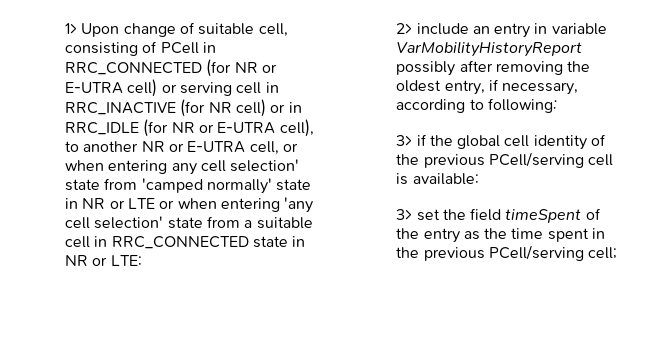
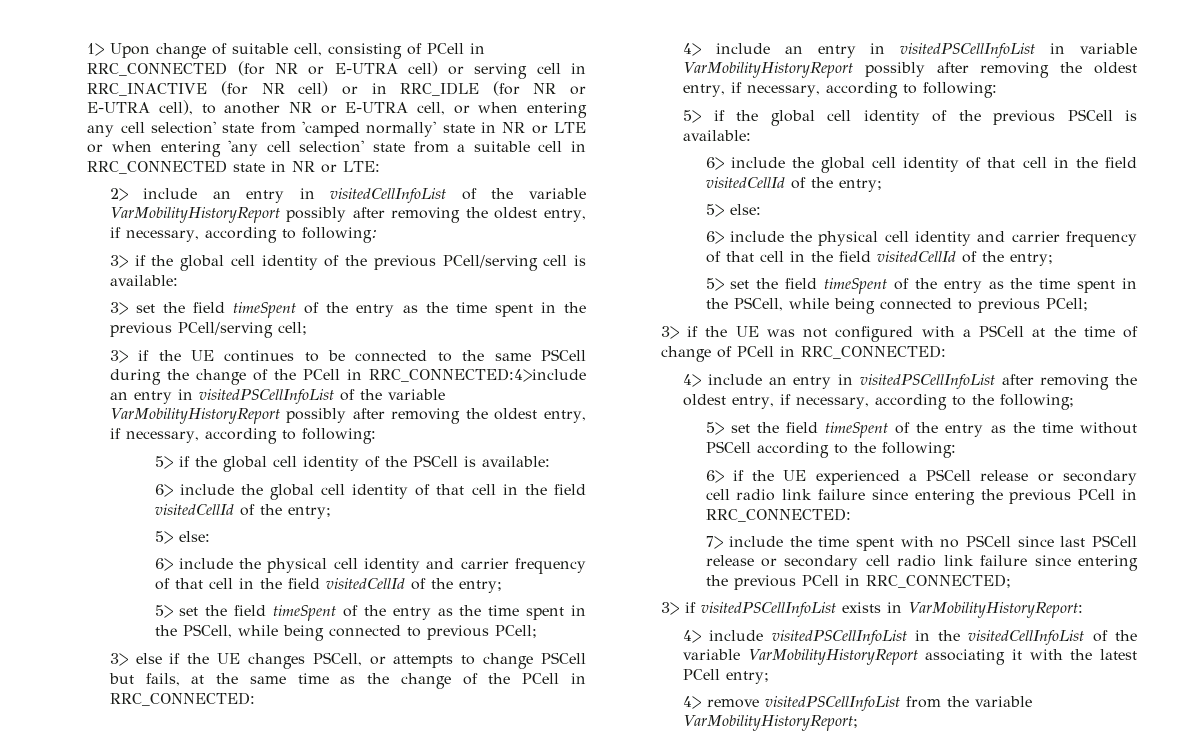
(548, 28) none -> [330,188,514,203] visitedCellInfoList of the
(618, 253) none -> [109,349,586,363] [109,368,586,385] [109,389,445,404] [109,408,587,424] [109,428,376,444] [154,455,550,472] [154,484,587,500] [154,504,331,519] [154,531,210,544] [154,558,586,574] [154,578,502,593] [154,605,587,621] [154,624,537,641] [109,652,586,669] [108,673,586,689] [109,692,255,706] [683,43,1137,58] [683,62,1137,78] [683,82,998,98] [683,109,1137,126] [683,130,752,141] [705,157,1137,173] [705,177,882,192] [705,204,761,217] [705,231,1137,247] [705,251,1053,266] [705,278,1137,294] [705,297,1088,314] [660,325,1138,342] [660,345,946,362] [683,374,1137,390] [683,394,1075,410] [705,422,1137,438] [705,441,956,458] [705,469,1137,485] [705,489,1137,505] [705,508,851,522] [705,535,1137,551] [705,555,1138,571] [705,574,1011,590] [660,602,1083,618] [683,630,1137,645] [683,649,1137,665] [683,669,770,684] [683,696,1033,711] [683,715,859,731] // 3> if the UE continues to be connected to the same PSCell during the change of the PCell in RRC_CONNECTED:4>include an entry in visitedPSCellInfoList of the variable VarMobilityHistoryReport possibly after removing the oldest entry, if necessary, according to following: // 5> if the global cell identity of the PSCell is available: // 6> include the global cell identity of that cell in the field visitedCellId of the entry; // 5> else: // 6> include the physical cell identity and carrier frequency of that cell in the field visitedCellId of the entry; // 5> set the field timeSpent of the entry as the time spent in the PSCell, while being connected to previous PCell; // 3> else if the UE changes PSCell, or attempts to change PSCell but fails, at the same time as the change of the PCell in RRC_CONNECTED: // 4> include an entry in visitedPSCellInfoList in variable VarMobilityHistoryReport possibly after removing the oldest entry, if necessary, according to following: // 5> if the global cell identity of the previous PSCell is available: // 6> include the global cell identity of that cell in the field visitedCellId of the entry; // 5> else: // 6> include the physical cell identity and carrier frequency of that cell in the field visitedCellId of the entry; // 5> set the field timeSpent of the entry as the time spent in the PSCell, while being connected to previous PCell; // 3> if the UE was not configured with a PSCell at the time of change of PCell in RRC_CONNECTED: // 4> include an entry in visitedPSCellInfoList after removing the oldest entry, if necessary, according to the following; // 5> set the field timeSpent of the entry as the time without PSCell according to the following: // 6> if the UE experienced a PSCell release or secondary cell radio link failure since entering the previous PCell in RRC_CONNECTED: // 7> include the time spent with no PSCell since last PSCell release or secondary cell radio link failure since entering the previous PCell in RRC_CONNECTED; // 3> if visitedPSCellInfoList exists in VarMobilityHistoryReport: // 4> include visitedPSCellInfoList in the visitedCellInfoList of the variable VarMobilityHistoryReport associating it with the latest PCell entry; // 4> remove visitedPSCellInfoList from the variable VarMobilityHistoryReport;

